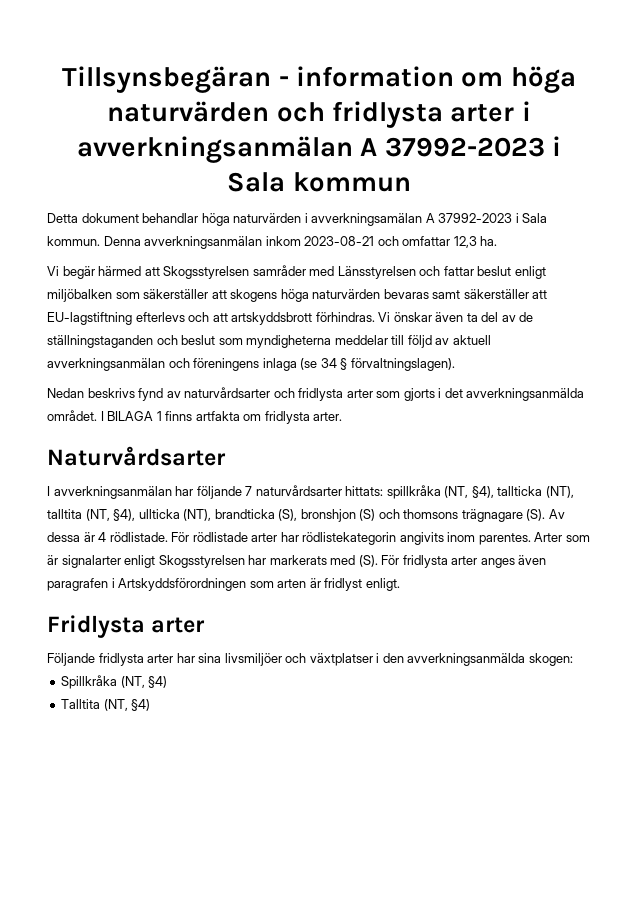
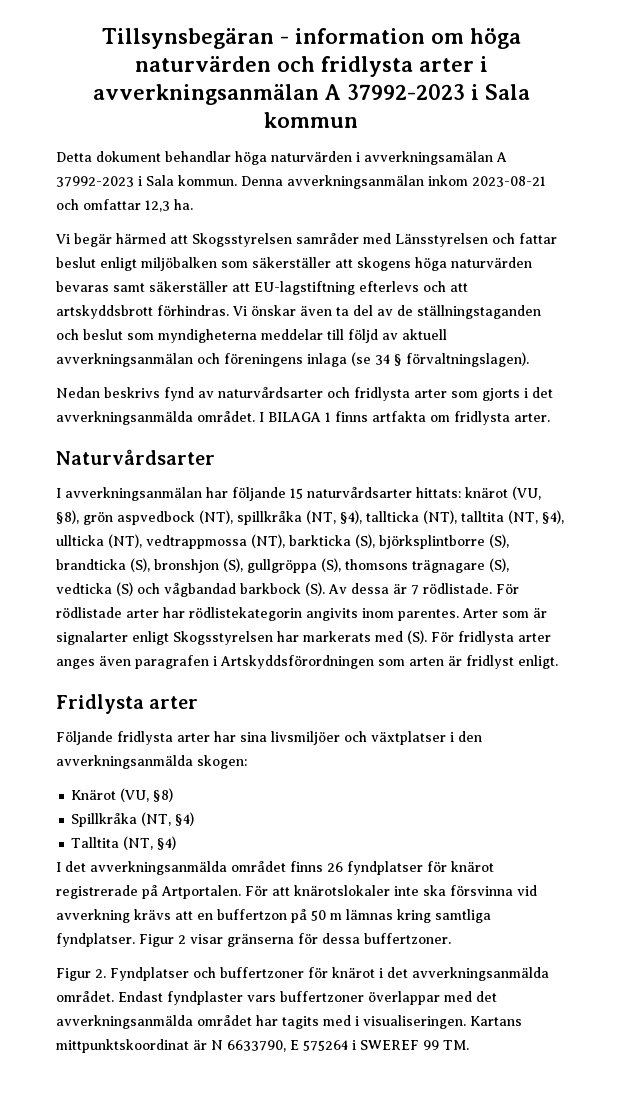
[245,486,253,496] 7 -> [290,488,303,499] 15
(384, 491) none -> [465,486,541,500] [56,510,233,525] knärot (VU, §8), grön aspvedbock (NT),
[214,509,523,522] brandticka (S), bronshjon (S) och thomsons trägnagare -> [146,534,509,549] [56,558,509,573] [56,582,301,597] vedtrappmossa (NT), barkticka (S), björksplintborre (S), brandticka (S), bronshjon (S), gullgröppa (S), thomsons trägnagare (S), vedticka (S) och vågbandad barkbock
[98,532,107,542] 4 -> [411,585,419,595] 7
(573, 659) none -> [71,788,174,802] // Knärot (VU, §8)
(151, 705) none -> [56,861,494,875] [56,885,537,899] [56,909,491,923] [56,933,451,947] [56,967,549,981] [56,991,497,1005] [56,1015,522,1029] [56,1039,469,1053] // I det avverkningsanmälda området finns 26 fyndplatser för knärot registrerade på Artportalen. För att knärotslokaler inte ska försvinna vid avverkning krävs att en buffertzon på 50 m lämnas kring samtliga fyndplatser. Figur 2 visar gränserna för dessa buffertzoner. // Figur 2. Fyndplatser och buffertzoner för knärot i det avverkningsanmälda området. Endast fyndplaster vars buffertzoner överlappar med det avverkningsanmälda området har tagits med i visualiseringen. Kartans mittpunktskoordinat är N 6633790, E 575264 i SWEREF 99 TM.

